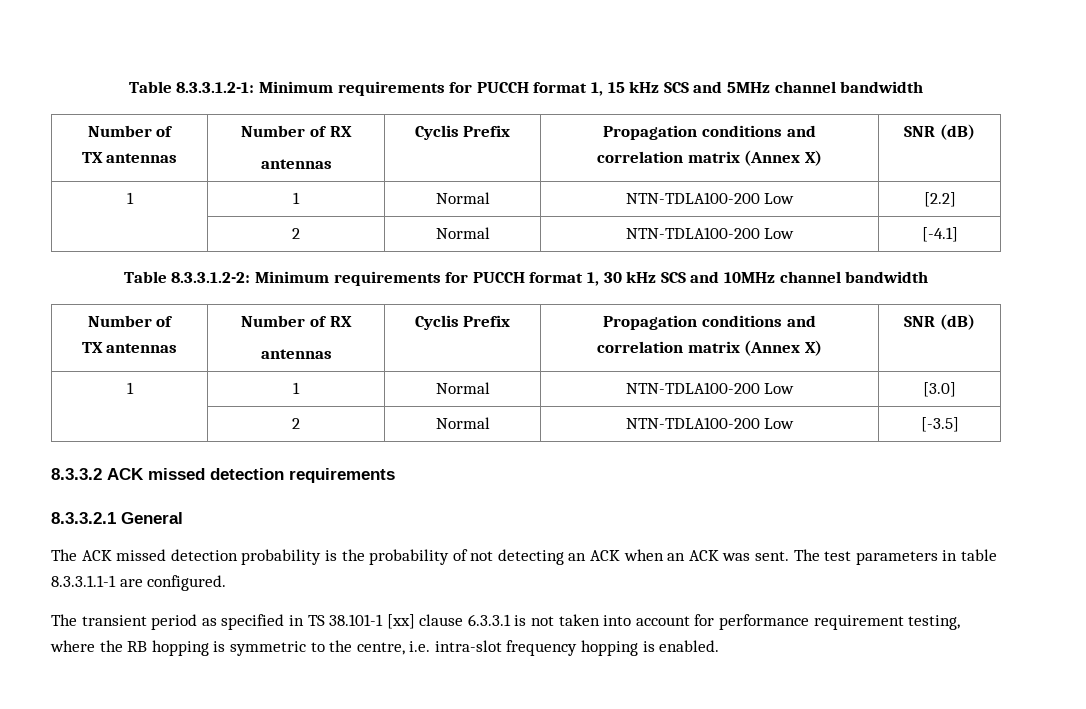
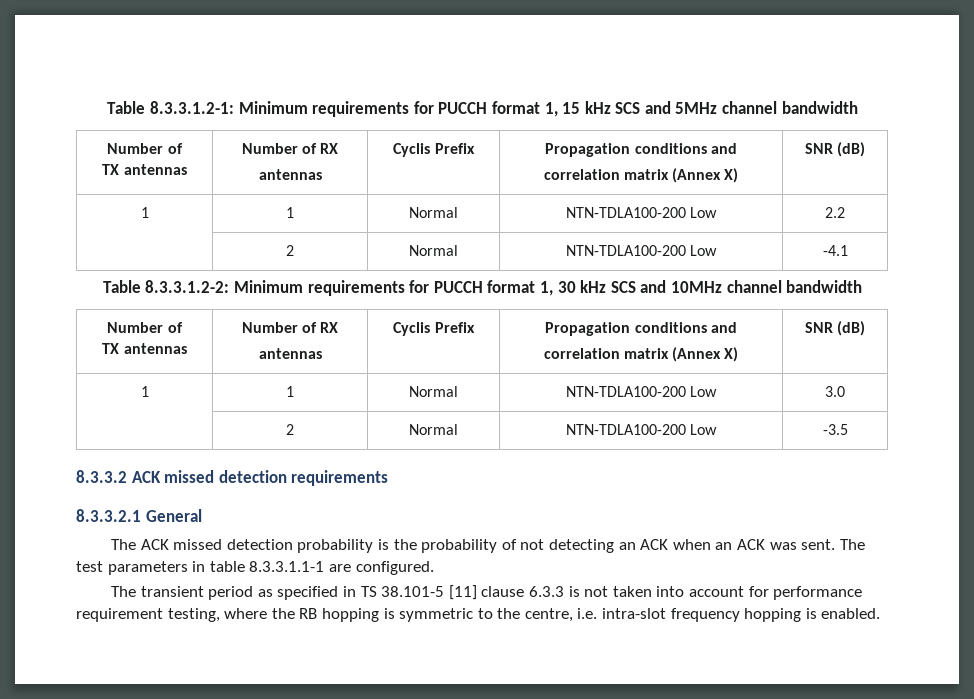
[923,192,956,207] [292,228,300,239] [435,227,490,239] [625,227,795,239] [921,227,958,242] [2.2] // | 2 | Normal | NTN-TDLA100-200 Low | [-4.1] -> [825,207,845,218] [286,245,294,256] [409,245,458,256] [565,245,718,256] [822,245,848,256] 2.2 // | 2 | Normal | NTN-TDLA100-200 Low | -4.1
[923,382,956,397] [292,418,300,429] [435,417,490,429] [625,417,795,429] [920,417,959,432] [3.0] // | 2 | Normal | NTN-TDLA100-200 Low | [-3.5] -> [825,386,845,397] [286,424,294,435] [409,424,458,435] [565,424,718,435] [822,424,848,435] 3.0 // | 2 | Normal | NTN-TDLA100-200 Low | -3.5
[329,614,511,629] 38.101-1 [xx] clause 6.3.3.1 -> [381,585,564,600] 38.101-5 [11] clause 6.3.3

